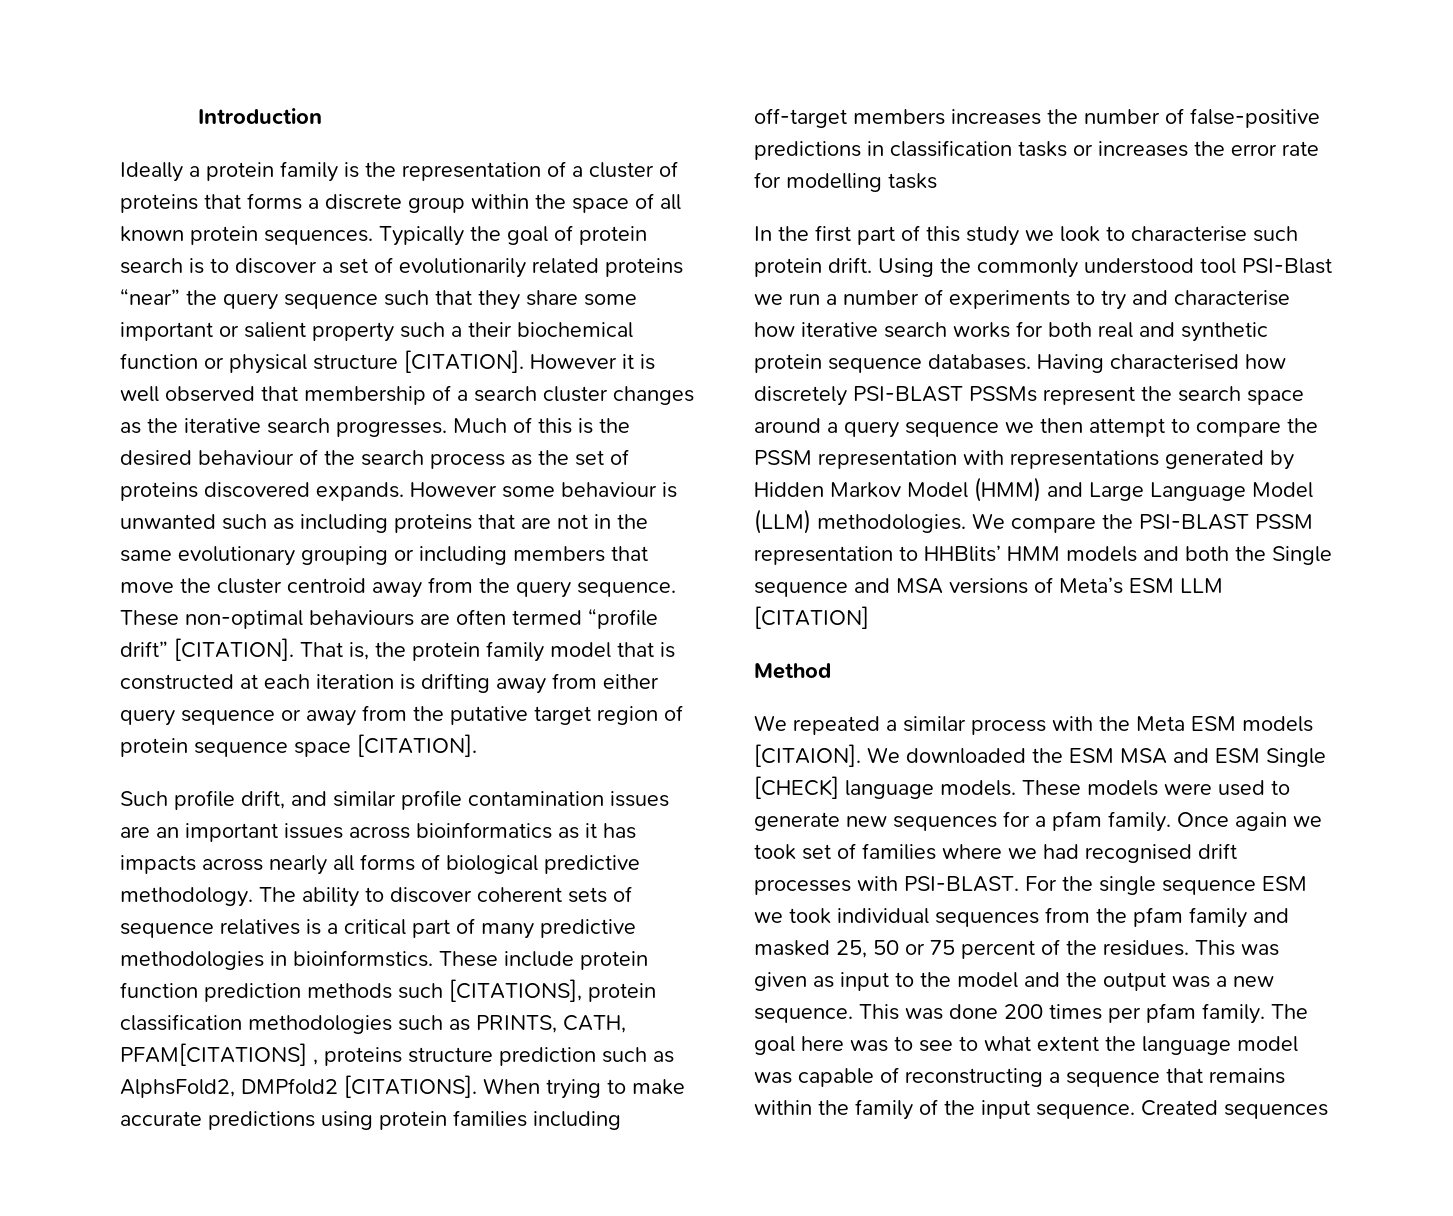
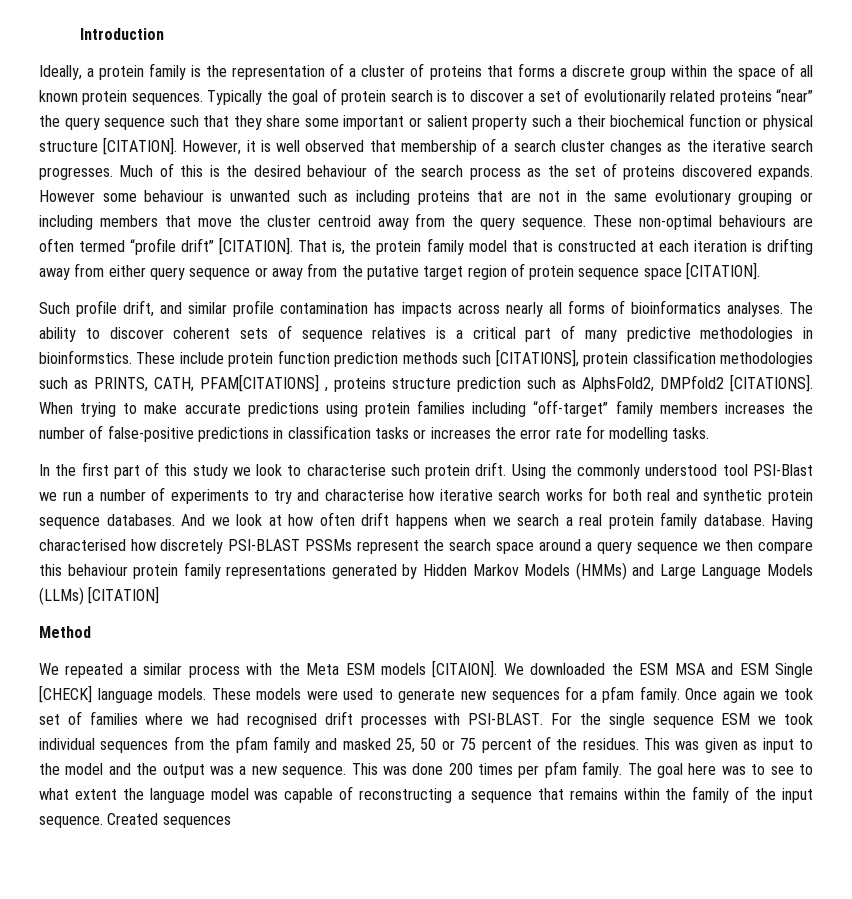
[120,162,183,182] Ideally -> [39,65,82,80] Ideally,
[530,354,617,369] However -> [182,140,242,155] However,
[610,791,669,807] [120,822,597,842] issues are an important issues across bioinformatics as it -> (369, 308) none
[446,855,640,874] [120,887,253,907] biological predictive methodology. -> [630,300,783,317] bioinformatics analyses.
[754,108,847,128] off-target -> [533,400,653,417] “off-target” family
[888,173,937,189] tasks -> [672,427,710,439] tasks.
(1031, 362) none -> [181,512,765,529] And we look at how often drift happens when we search a real protein family database.
[1089,418,1318,437] [754,450,1004,469] attempt to compare the PSSM representation with -> [758,541,814,554] [39,562,221,579] compare this behaviour protein family
[907,477,1041,502] Model (HMM) -> [524,562,627,580] Models (HMMs)
[1252,482,1313,498] [754,509,1313,534] [754,545,1332,565] [754,577,1223,597] Model (LLM) methodologies. We compare the PSI-BLAST PSSM representation to HHBlits’ HMM models and both the Single sequence and MSA versions of Meta’s ESM LLM -> [766,564,813,576] [39,587,84,605] Models (LLMs)

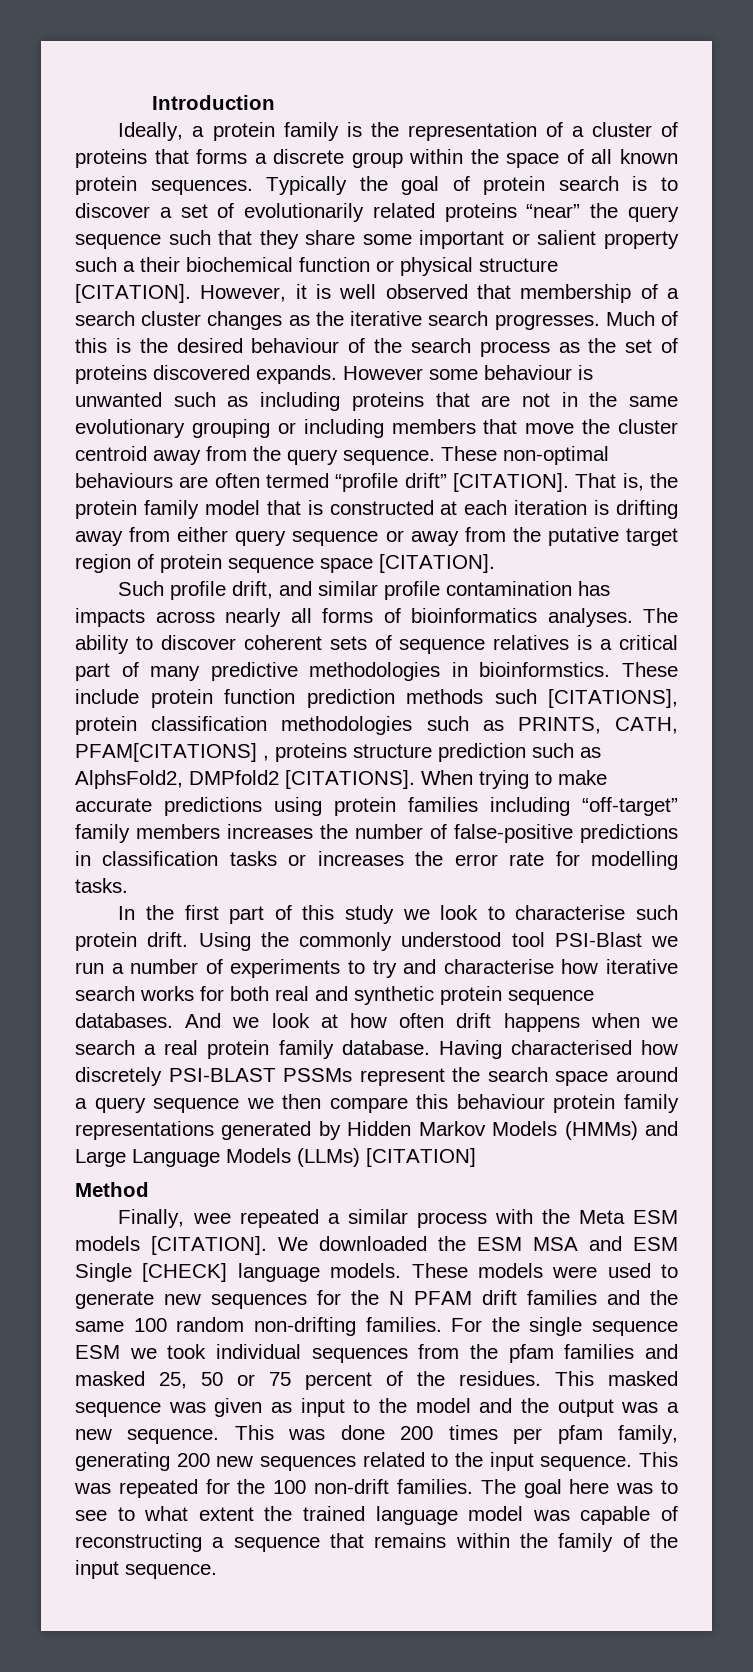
[39,663,59,675] We -> [118,1209,231,1228] Finally, wee
[432,660,498,678] [CITAION]. -> [151,1236,267,1255] [CITATION].
[589,686,813,703] [39,711,544,728] a pfam family. Once again we took set of families where we had recognised drift processes with PSI-BLAST. -> [351,1290,678,1305] [75,1317,442,1336] the N PFAM drift families and the same 100 random non-drifting families.
[272,736,310,753] family -> [564,1344,635,1359] families
(671, 744) none -> [608,1371,678,1386] [75,1402,161,1417] masked sequence
[582,761,623,778] family. -> [618,1425,679,1444] [75,1452,679,1471] [74,1479,473,1498] family, generating 200 new sequences related to the input sequence. This was repeated for the 100 non-drift families.
(144, 794) none -> [303,1506,365,1521] trained
[107,813,231,828] Created sequences -> (217, 1571) none

